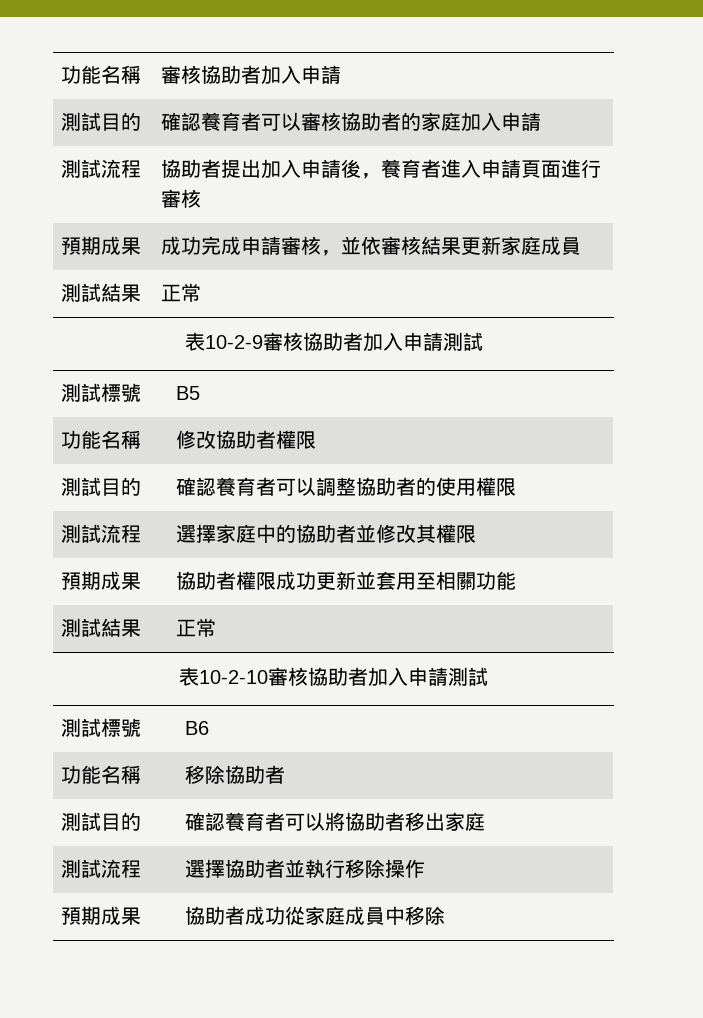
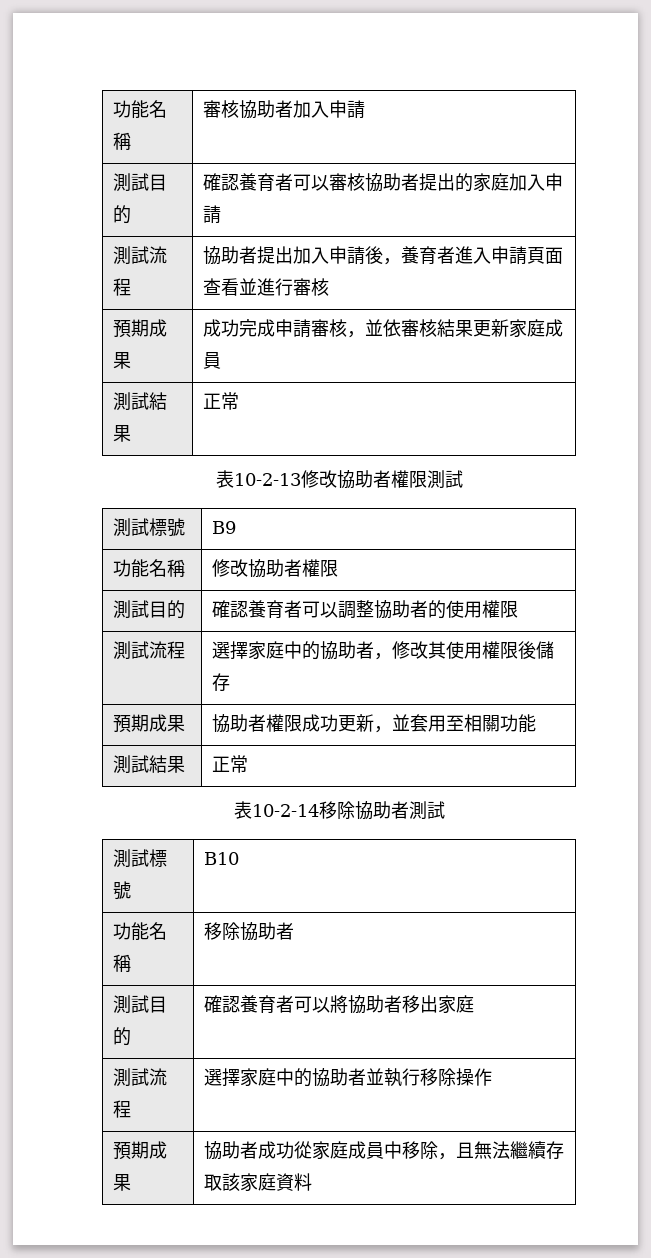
(402, 121) none -> [418,173,455,191] 提出
(562, 169) none -> [202,278,257,296] 查看並
[204,332,483,352] [61,383,142,402] [176,386,201,400] 10-2-9審核協助者加入申請測試 // 測試標號 | B5 -> [233,470,463,489] [112,518,185,537] [211,521,236,534] 10-2-13修改協助者權限測試 // 測試標號 | B9
[356,524,477,543] 並修改其權限 -> [373,641,554,660] [211,673,230,691] ，修改其使用權限後儲存
(357, 580) none -> [373,726,392,733] ，
[199,667,488,687] [61,718,142,737] [185,721,210,735] 10-2-10審核協助者加入申請測試 // 測試標號 | B6 -> [251,801,445,820] [112,849,167,868] [112,881,131,900] [203,852,239,865] 10-2-14移除協助者測試 // 測試標號 | B10
(226, 868) none -> [239,1068,312,1087] 家庭中的
(446, 915) none -> [437,1141,564,1160] [203,1173,312,1192] ，且無法繼續存取該家庭資料

